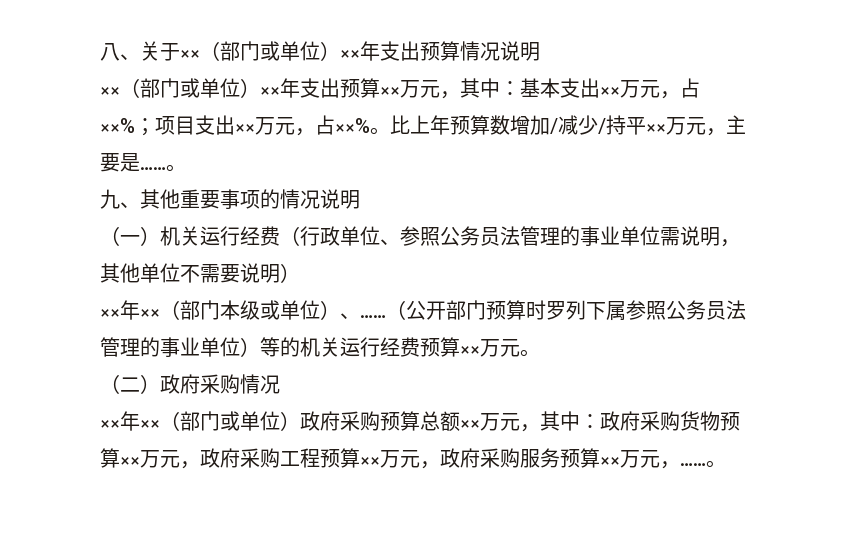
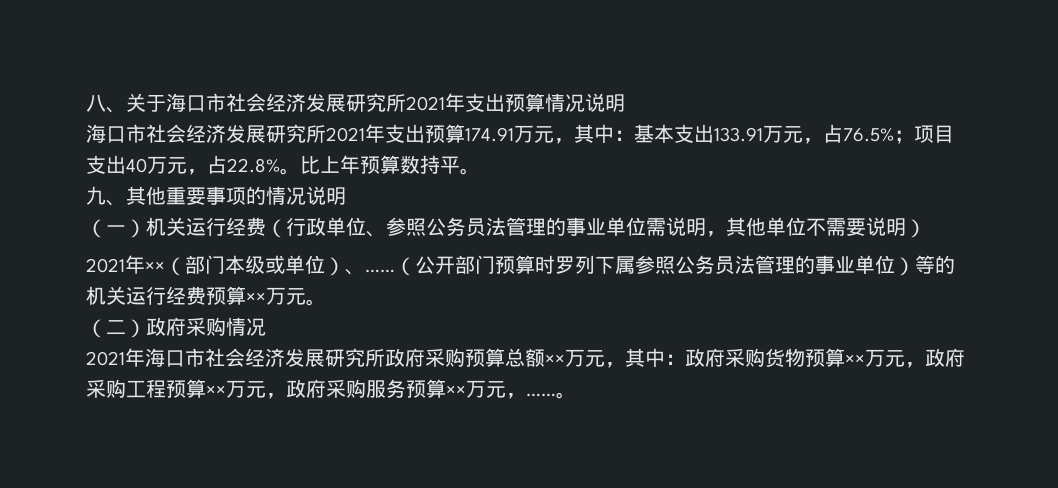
[180,41,360,61] ××（部门或单位）×× -> [166,93,445,112] 海口市社会经济发展研究所2021
[100,78,400,98] ××（部门或单位）××年支出预算×× -> [86,124,514,143] 海口市社会经济发展研究所2021年支出预算174.91
[600,78,700,99] [100,118,135,133] ××万元，占××% -> [714,124,894,144] 133.91万元，占76.5%
[235,115,370,136] ××万元，占××% -> [126,155,280,175] 40万元，占22.8%
[510,115,746,136] [100,153,166,172] 增加/减少/持平××万元，主要是…… -> [420,155,460,174] 持平
[100,309,120,318] ×× -> [86,258,125,273] 2021
[100,411,300,431] ××年××（部门或单位） -> [86,348,385,367] 2021年海口市社会经济发展研究所

